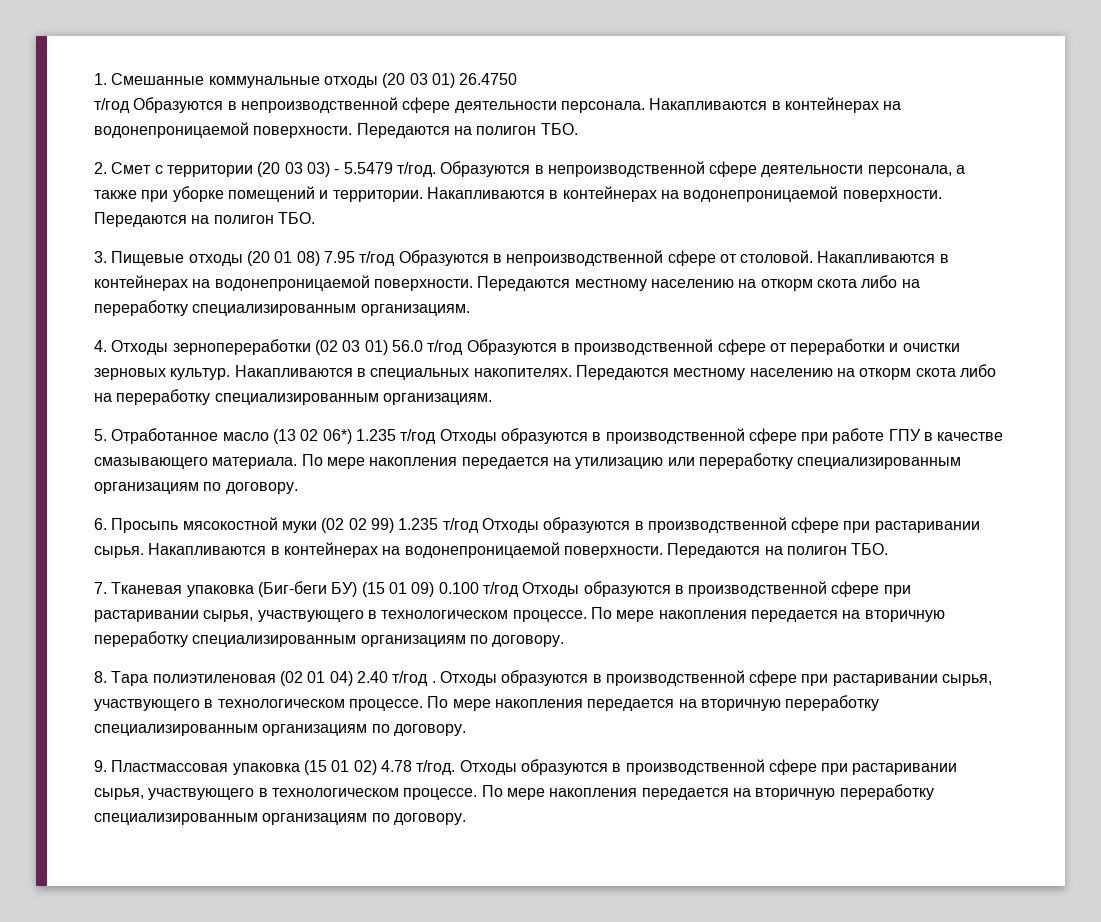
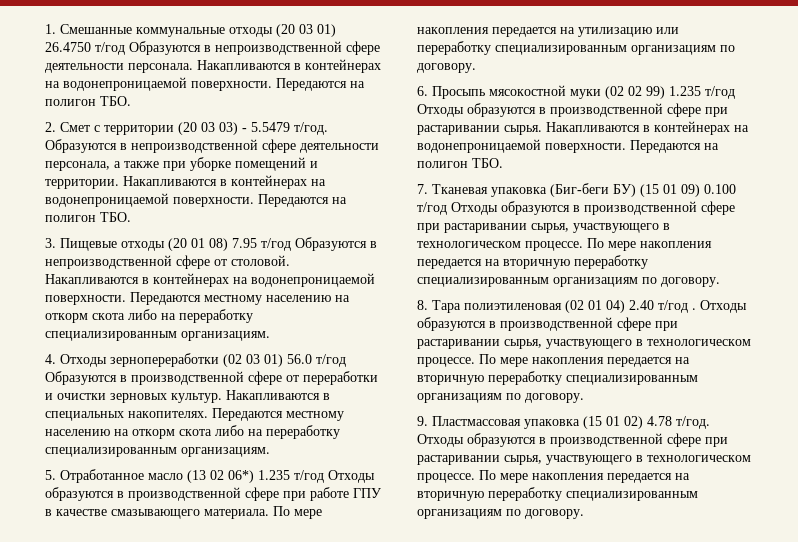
(518, 79) // -> (91, 47) none

